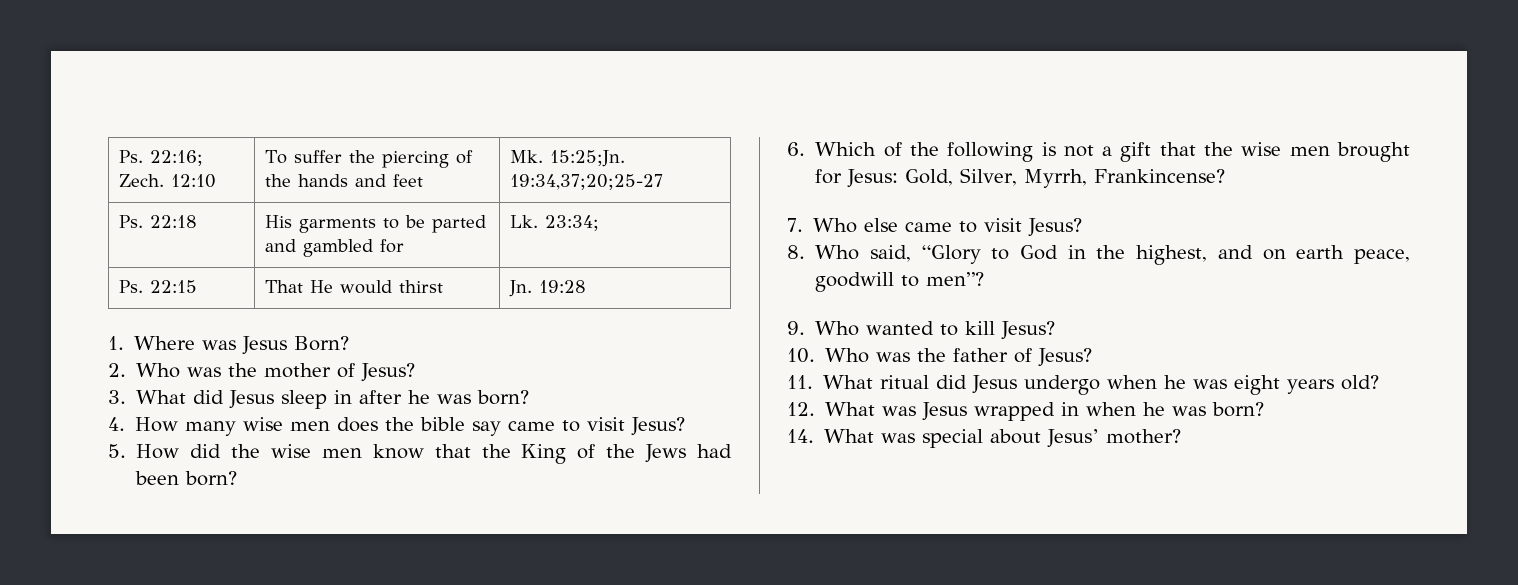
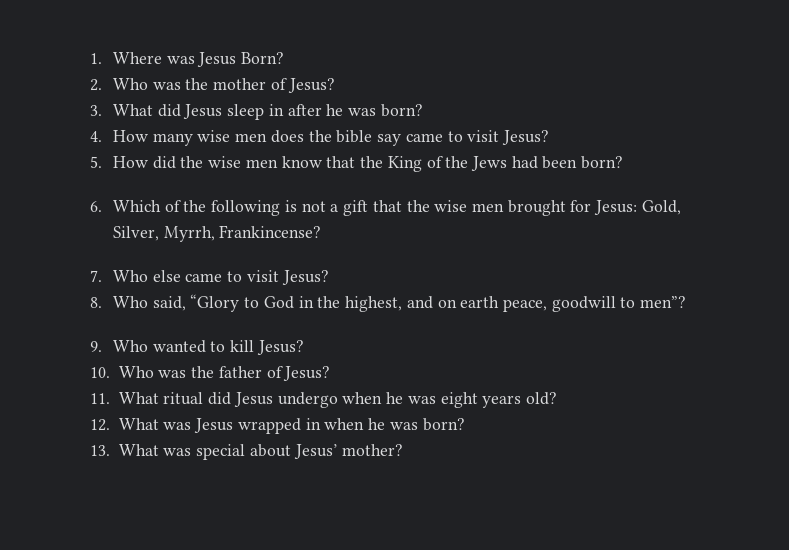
[118,150,203,166] [118,174,216,188] [264,150,473,168] [264,174,423,187] [509,150,625,167] [509,174,663,190] [118,215,197,228] [264,215,486,233] [264,239,404,257] [509,215,599,231] [118,280,197,293] [264,280,443,294] [508,280,586,297] Ps. 22:16; Zech. 12:10 | To suffer the piercing of the hands and feet | Mk. 15:25;Jn. 19:34,37;20;25-27 // Ps. 22:18 | His garments to be parted and gambled for | Lk. 23:34; // Ps. 22:15 | That He would thirst | Jn. 19:28 // -> (90, 58) none
[787,429,814,443] 14. -> [90,445,110,456] 13.

